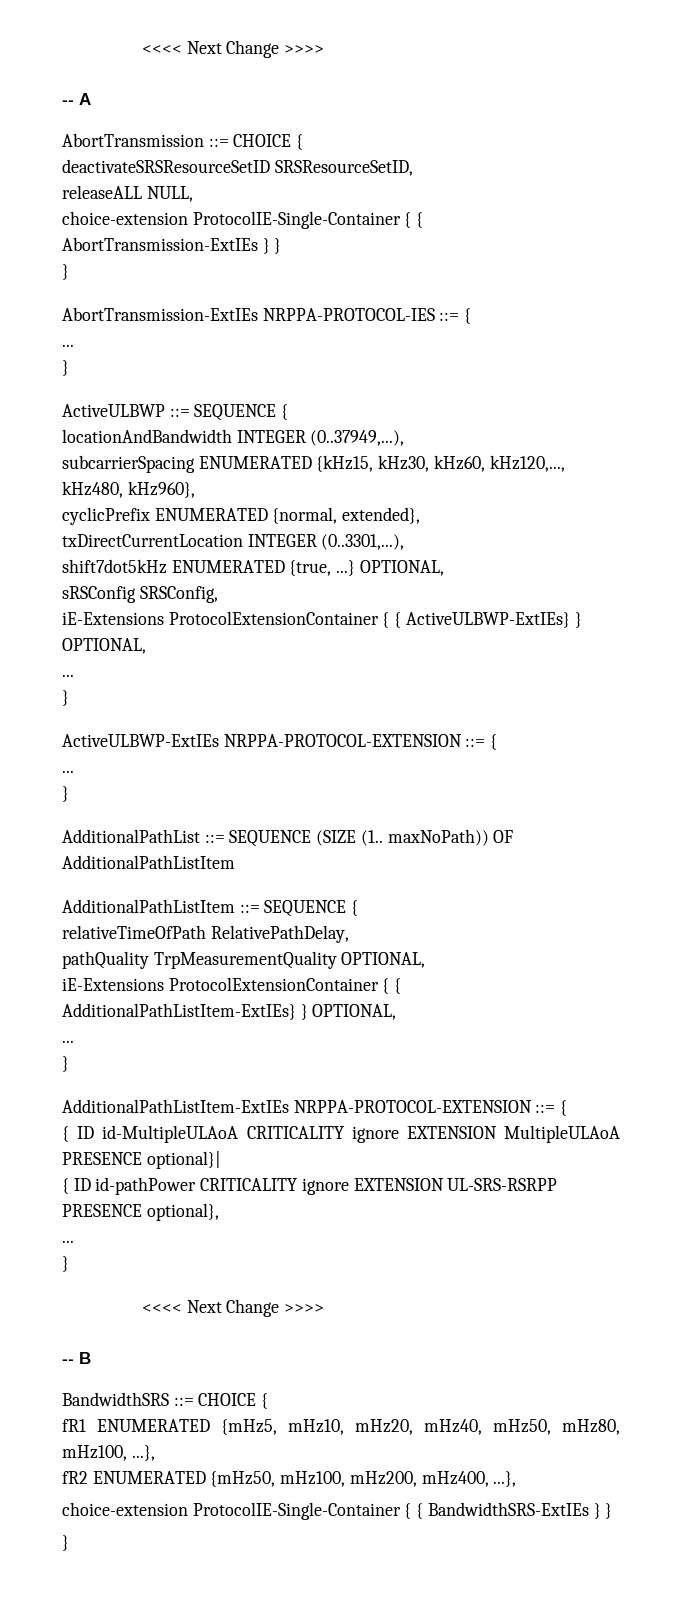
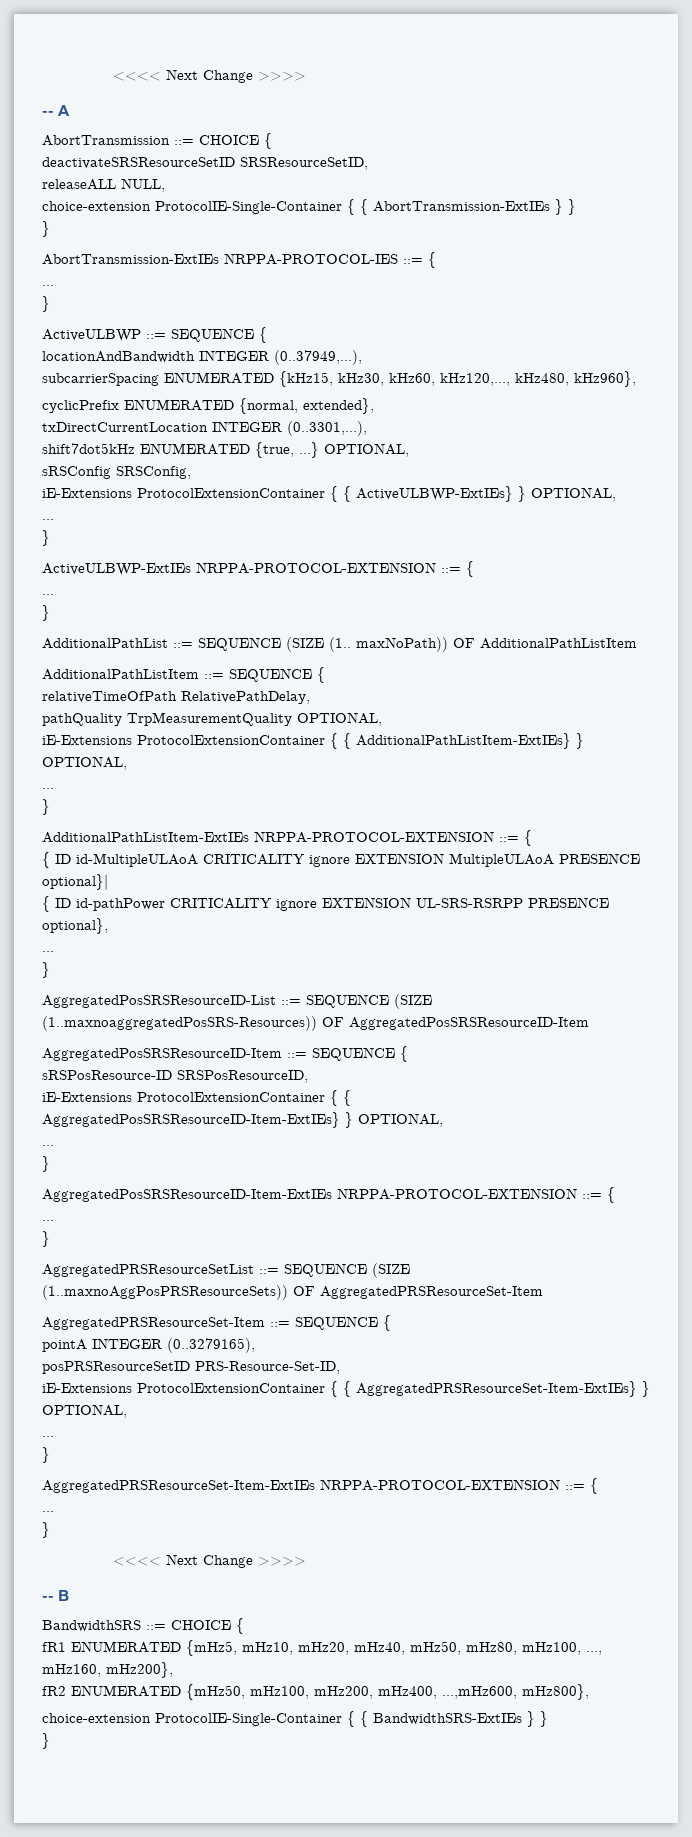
(69, 1264) none -> [42,994,432,1009] [42,1016,589,1031] [42,1046,408,1062] [42,1070,308,1083] [42,1090,351,1106] [42,1112,443,1128] [42,1145,54,1146] [42,1156,50,1172] [42,1187,615,1203] [42,1220,54,1221] [42,1231,50,1247] [42,1263,410,1278] [42,1285,543,1300] [42,1315,391,1331] [42,1338,255,1353] [42,1361,340,1374] [42,1381,650,1397] [42,1404,127,1418] [42,1436,54,1437] [42,1447,50,1463] [42,1478,598,1494] [42,1511,54,1512] [42,1522,50,1538] // AggregatedPosSRSResourceID-List ::= SEQUENCE (SIZE (1..maxnoaggregatedPosSRS-Resources)) OF AggregatedPosSRSResourceID-Item // AggregatedPosSRSResourceID-Item ::= SEQUENCE { // sRSPosResource-ID SRSPosResourceID, // iE-Extensions ProtocolExtensionContainer { { AggregatedPosSRSResourceID-Item-ExtIEs} } OPTIONAL, // ... // } // AggregatedPosSRSResourceID-Item-ExtIEs NRPPA-PROTOCOL-EXTENSION ::= { // ... // } // AggregatedPRSResourceSetList ::= SEQUENCE (SIZE (1..maxnoAggPosPRSResourceSets)) OF AggregatedPRSResourceSet-Item // AggregatedPRSResourceSet-Item ::= SEQUENCE { // pointA INTEGER (0..3279165), // posPRSResourceSetID PRS-Resource-Set-ID, // iE-Extensions ProtocolExtensionContainer { { AggregatedPRSResourceSet-Item-ExtIEs} } OPTIONAL, // ... // } // AggregatedPRSResourceSet-Item-ExtIEs NRPPA-PROTOCOL-EXTENSION ::= { // ... // }
[131,1445,155,1461] ...}, -> [586,1651,602,1655] [42,1662,173,1678] ..., mHz160, mHz200},
[493,1471,517,1487] ...}, -> [442,1684,589,1700] ...,mHz600, mHz800},

